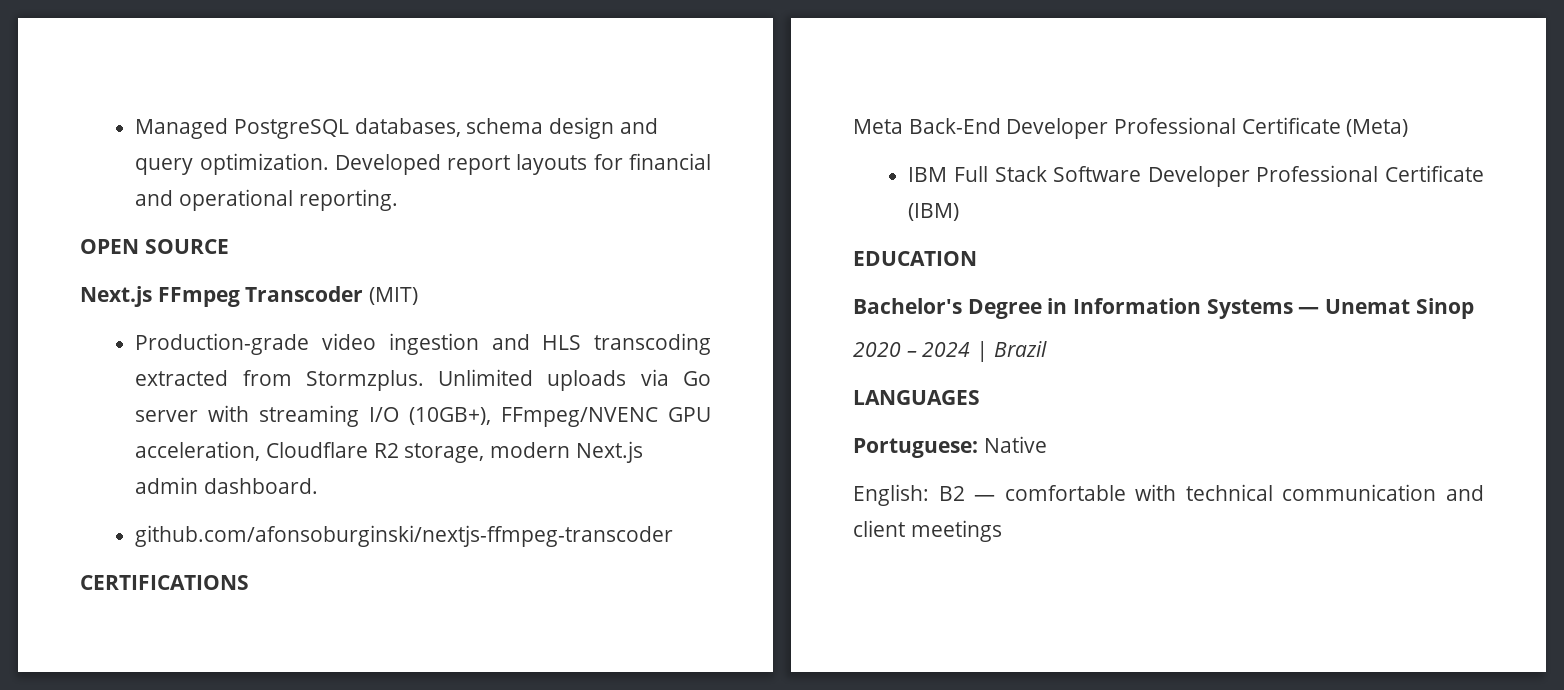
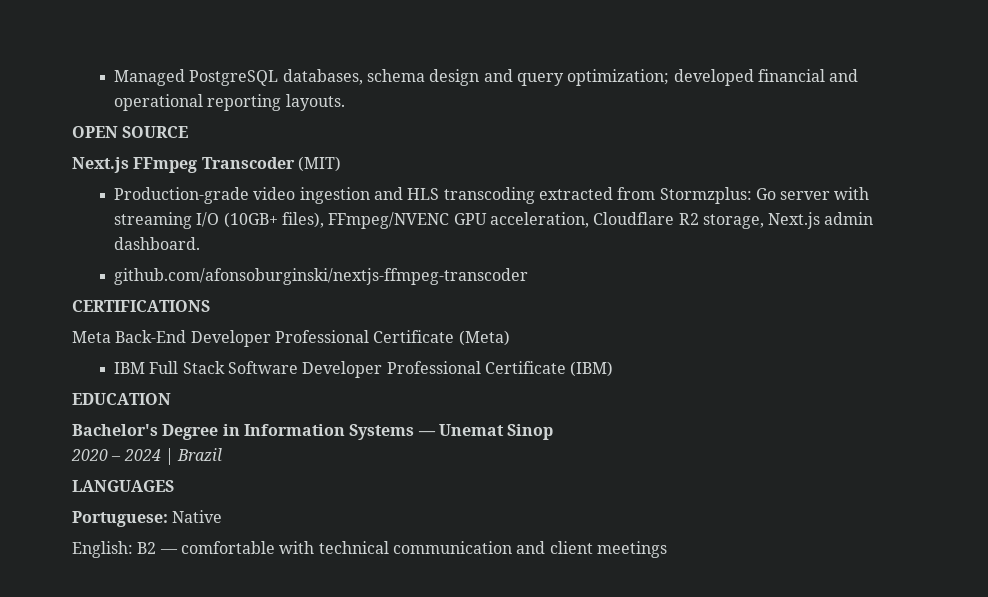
[199,153,623,175] optimization. Developed report layouts for -> [567,69,754,86] optimization; developed
[298,189,398,211] reporting. -> [207,94,345,111] reporting layouts.
[305,369,669,391] Stormzplus. Unlimited uploads via -> [659,187,752,204] Stormzplus:
[409,407,492,425] (10GB+), -> [223,212,324,228] (10GB+ files),
[489,442,570,458] modern -> (764, 221) none

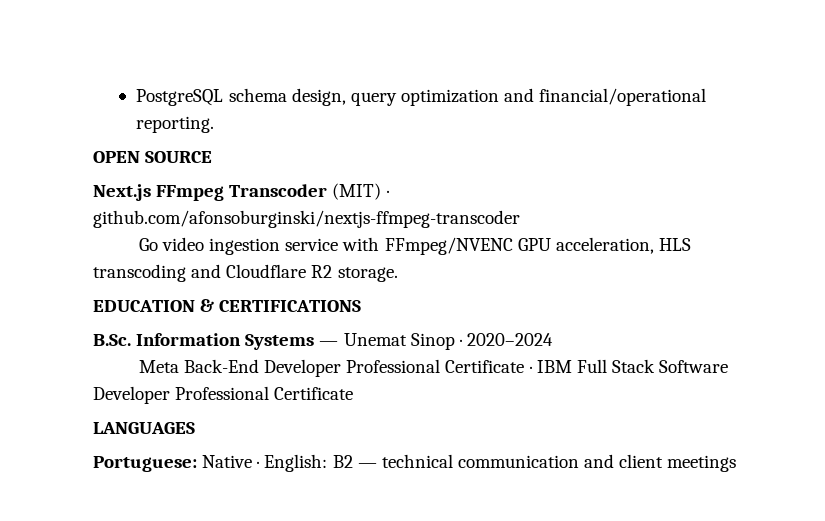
[113,69,859,86] [113,94,345,111] Managed PostgreSQL databases, schema design and query optimization; developed financial and operational reporting layouts. -> [136,88,707,106] [136,116,215,133] PostgreSQL schema design, query optimization and financial/operational reporting.
[113,187,870,204] [113,212,874,229] [113,237,200,250] [113,268,528,285] [72,300,210,312] // Production-grade video ingestion and HLS transcoding extracted from Stormzplus: Go server with streaming I/O (10GB+ files), FFmpeg/NVENC GPU acceleration, Cloudflare R2 storage, Next.js admin dashboard. // github.com/afonsoburginski/nextjs-ffmpeg-transcoder // CERTIFICATIONS -> [386,190,390,197] [93,210,520,228] [138,237,691,255] [93,264,398,282] [93,299,362,312] [93,333,553,350] · github.com/afonsoburginski/nextjs-ffmpeg-transcoder // Go video ingestion service with FFmpeg/NVENC GPU acceleration, HLS transcoding and Cloudflare R2 storage. // EDUCATION & CERTIFICATIONS // B.Sc. Information Systems — Unemat Sinop · 2020–2024
[458,330,510,346] (Meta) // -> [529,366,533,373] ·
[570,361,614,377] [72,393,171,405] [72,424,554,440] [71,448,223,465] (IBM) // EDUCATION // Bachelor's Degree in Information Systems — Unemat Sinop // 2020 – 2024 | Brazil -> (354, 393) none
(223, 516) // -> [257,461,261,468] ·
[180,541,315,554] comfortable with -> (377, 465) none

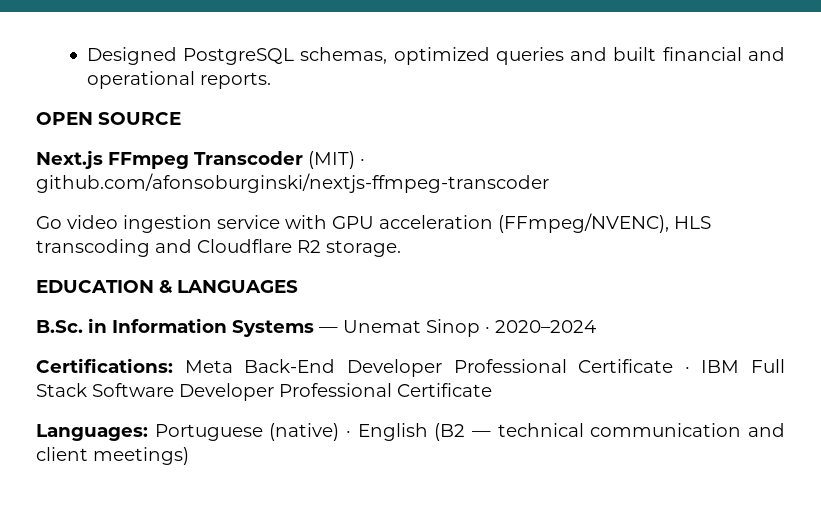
[136,88,707,106] [136,116,215,133] PostgreSQL schema design, query optimization and financial/operational reporting. -> [86,47,786,65] [86,71,271,89] Designed PostgreSQL schemas, optimized queries and built financial and operational reports.
[384,237,654,255] FFmpeg/NVENC GPU acceleration, -> [332,213,669,233] GPU acceleration (FFmpeg/NVENC),
[219,300,362,312] CERTIFICATIONS -> [177,280,298,293] LANGUAGES
(131, 340) none -> [88,318,107,333] in
(553, 339) none -> [36,358,173,373] Certifications:
[93,422,195,434] [93,454,353,472] LANGUAGES // Portuguese: Native · English: B2 -> [36,423,466,441] Languages: Portuguese (native) · English (B2
[667,455,737,472] meetings -> [93,447,189,465] meetings)

